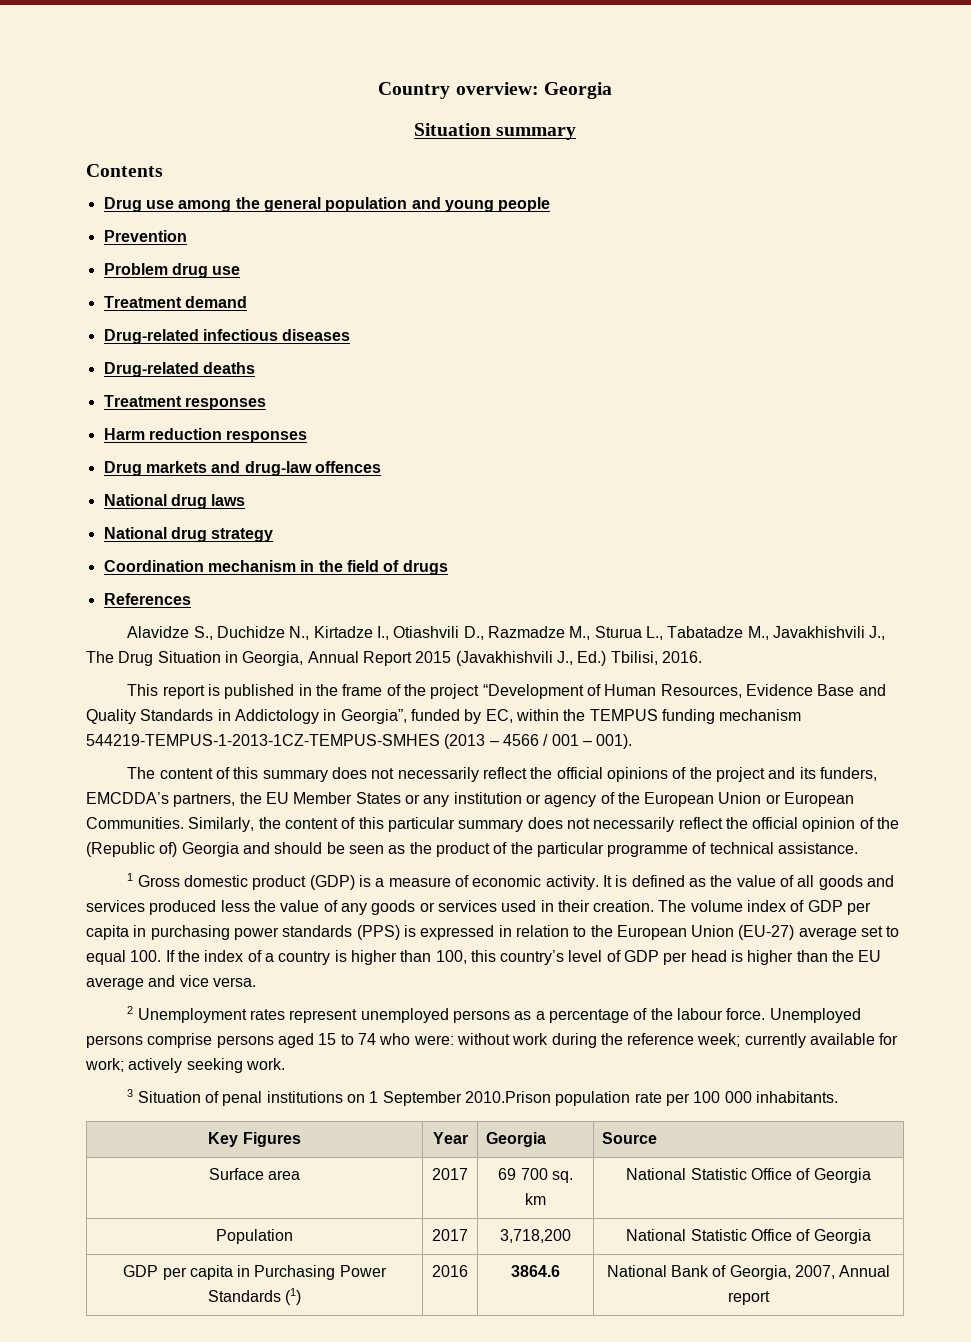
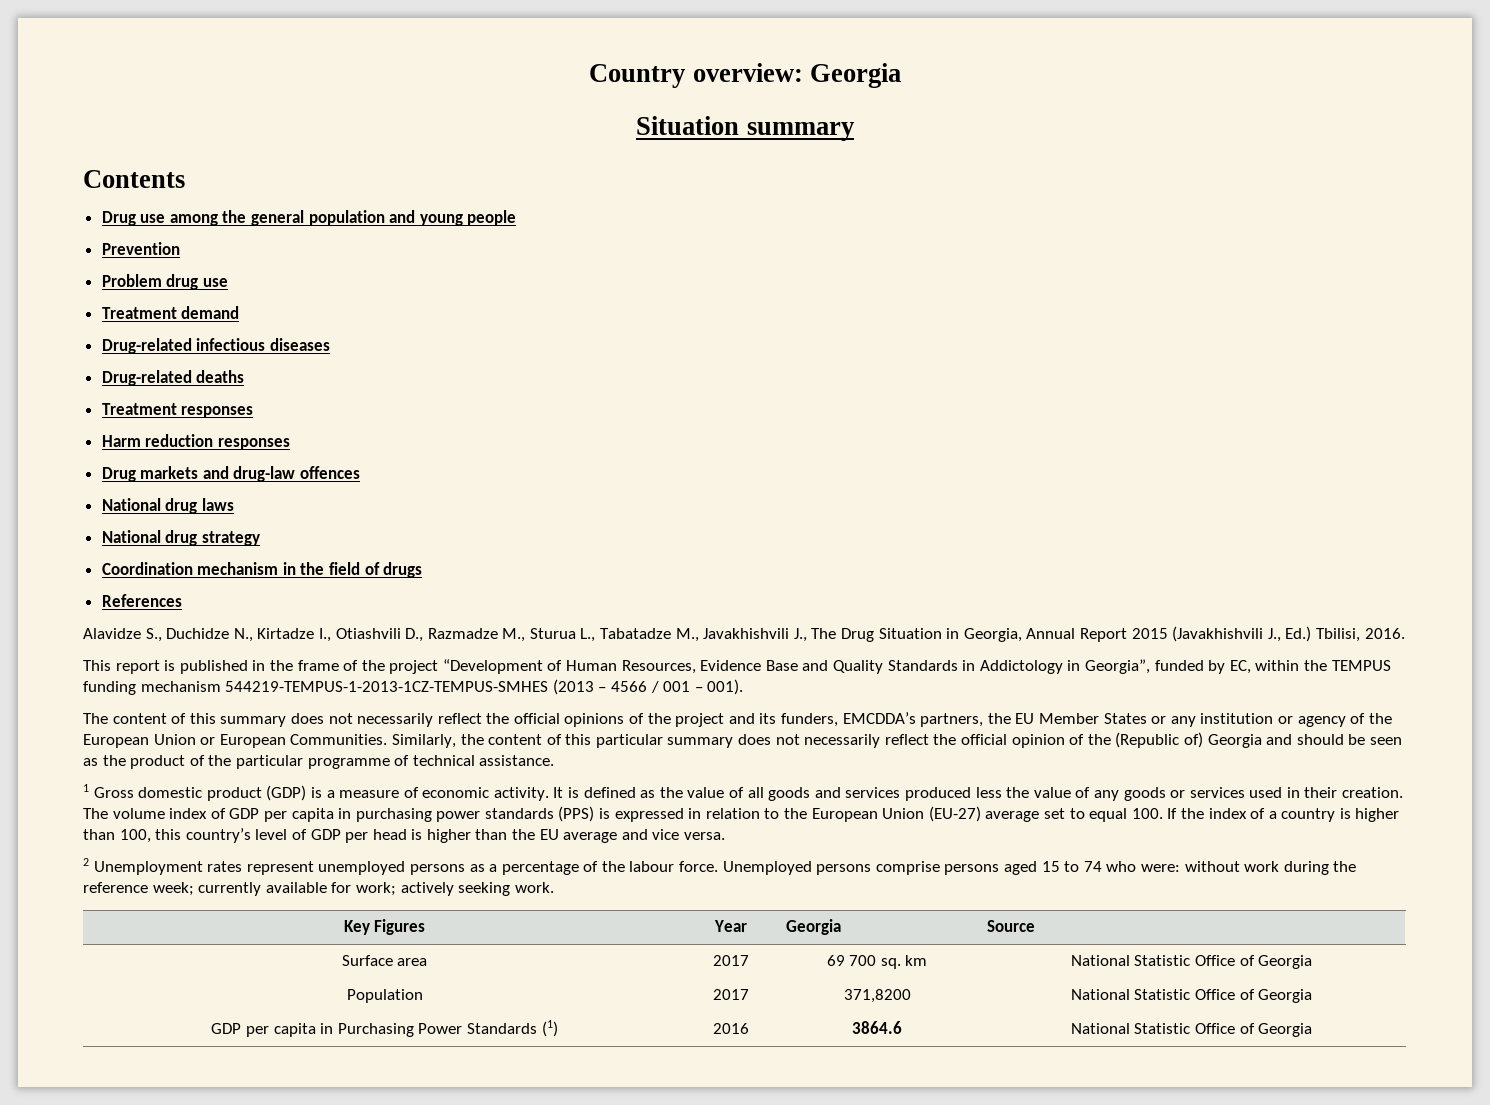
[127,1089,838,1106] // 3 Situation of penal institutions on 1 September 2010.Prison population rate per 100 000 inhabitants. -> (554, 887) none
[500,1229,571,1243] 3,718,200 -> [843,989,911,1003] 371,8200
[671,1265,891,1280] [728,1291,770,1305] Bank of Georgia, 2007, Annual report -> [1134,1023,1313,1037] Statistic Office of Georgia

